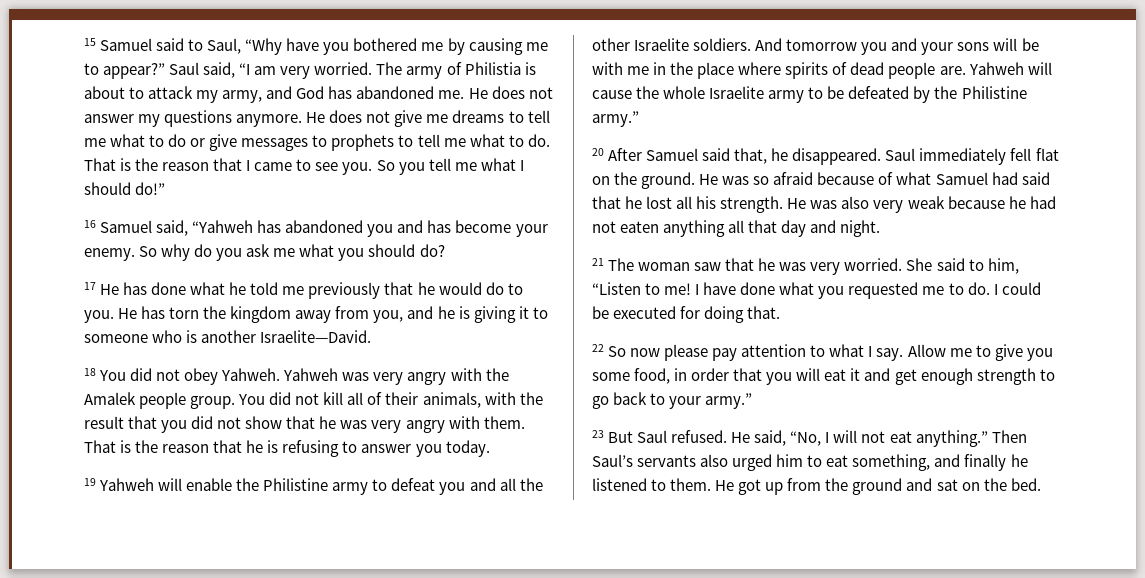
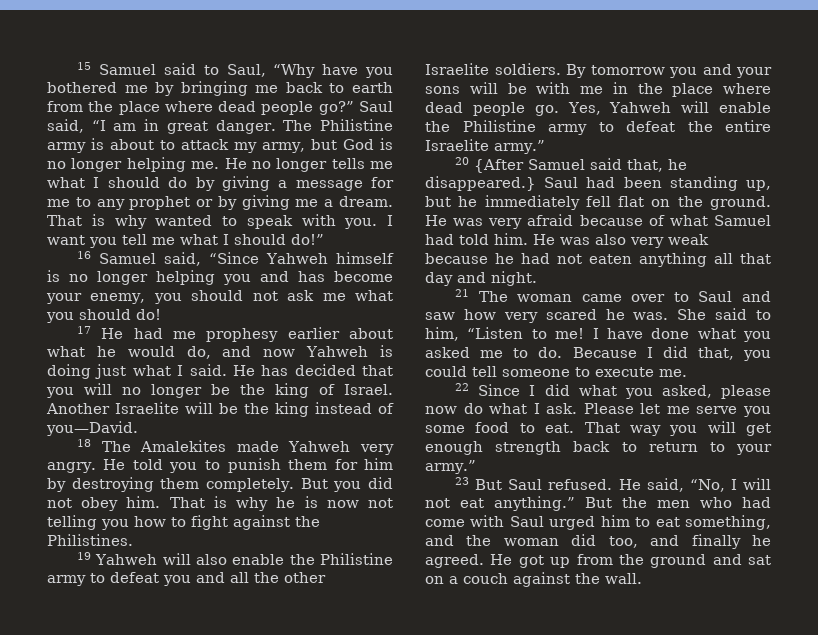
[468,38,548,55] [84,62,521,79] causing me to appear?” Saul said, “I am very worried. The army of Philistia -> [180,81,393,96] [47,101,393,115] [47,119,393,134] [47,142,86,153] bringing me back to earth from the place where dead people go?” Saul said, “I am in great danger. The Philistine army
[266,86,553,99] [84,110,550,127] [84,134,550,151] [84,158,395,175] and God has abandoned me. He does not answer my questions anymore. He does not give me dreams to tell me what to do or give messages to prophets to tell me what to do. That is the reason that I came to see you. So -> [310,138,393,150] [47,157,393,172] [47,176,394,191] [47,195,393,210] [47,214,393,229] [47,235,85,245] but God is no longer helping me. He no longer tells me what I should do by giving a message for me to any prophet or by giving me a dream. That is why wanted to speak with you. I want
[192,220,364,233] “Yahweh has abandoned -> [209,252,394,264] [47,270,215,285] “Since Yahweh himself is no longer helping
[84,244,243,261] enemy. So why do you -> [90,290,278,304] enemy, you should not
[419,244,445,257] do? -> [136,309,161,320] do!
[123,282,523,299] [84,306,548,323] [84,330,372,343] [84,368,509,385] [84,392,543,409] [84,416,525,433] [84,440,490,457] has done what he told me previously that he would do to you. He has torn the kingdom away from you, and he is giving it to someone who is another Israelite—David. // 18 You did not obey Yahweh. Yahweh was very angry with the Amalek people group. You did not kill all of their animals, with the result that you did not show that he was very angry with them. That is the reason that he is refusing to answer you today. -> [133,327,393,342] [47,345,393,359] [47,364,393,379] [46,383,393,398] [46,402,394,417] [46,421,138,436] [77,439,394,455] [47,458,393,473] [47,477,393,492] [47,496,394,511] [47,515,320,530] [47,534,133,546] had me prophesy earlier about what he would do, and now Yahweh is doing just what I said. He has decided that you will no longer be the king of Israel. Another Israelite will be the king instead of you—David. // 18 The Amalekites made Yahweh very angry. He told you to punish them for him by destroying them completely. But you did not obey him. That is why he is now not telling you how to fight against the Philistines.
(183, 484) none -> [196,554,228,565] also
[755,38,783,51] And -> [566,64,586,78] By
[785,62,1052,79] [592,86,1027,103] spirits of dead people are. Yahweh will cause the whole Israelite army to be defeated by the Philistine -> [425,101,771,116] [425,120,771,135] [425,139,489,151] dead people go. Yes, Yahweh will enable the Philistine army to defeat the entire Israelite
[608,148,643,161] After -> [474,159,525,173] {After
[792,148,916,165] disappeared. Saul -> [425,176,771,191] [425,196,478,207] disappeared.} Saul had been standing up, but he
[753,176,770,185] so -> [488,218,523,229] very
[1021,172,1050,185] [592,196,784,213] said that he lost all his strength. -> [459,233,528,245] told him.
[694,258,903,275] saw that he was very worried. -> [581,291,771,302] [425,309,669,323] came over to Saul and saw how very scared he was.
[848,282,919,299] requested -> [425,347,470,358] asked
[993,282,1041,295] [592,306,781,323] [592,344,1053,361] [592,368,1055,385] [592,392,648,409] I could be executed for doing that. // 22 So now please pay attention to what I say. Allow me to give you some food, in order that you will eat it and get enough strength to go back -> [572,346,771,361] [425,366,687,377] [455,383,771,399] [425,403,771,417] [425,421,771,436] [425,441,698,455] Because I did that, you could tell someone to execute me. // 22 Since I did what you asked, please now do what I ask. Please let me serve you some food to eat. That way you will get enough strength back to return
[991,430,1027,443] [592,454,729,467] Then Saul’s servants also -> [585,497,771,508] [425,515,544,527] But the men who had come with Saul
[964,454,1028,471] [592,478,712,491] finally he listened to them. -> [466,534,771,549] [425,554,484,568] the woman did too, and finally he agreed.
[983,478,1041,491] the bed. -> [449,572,642,587] a couch against the wall.

